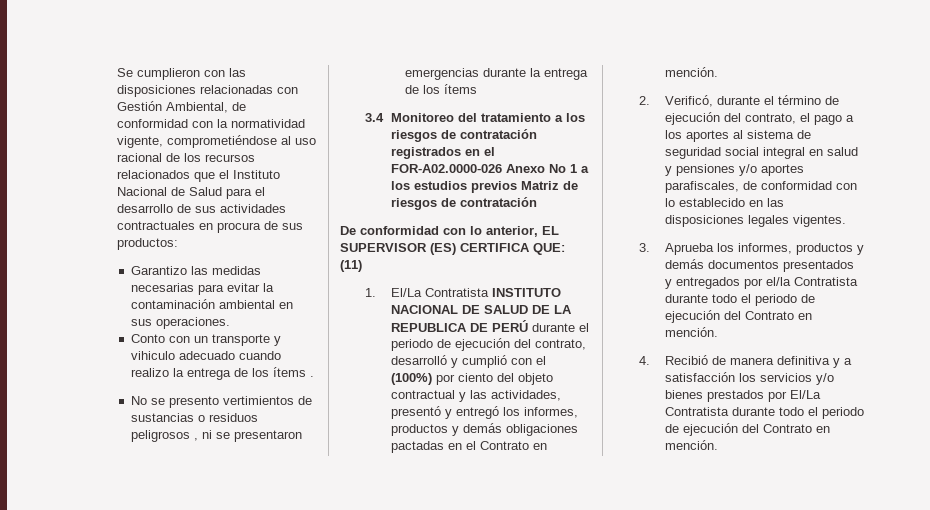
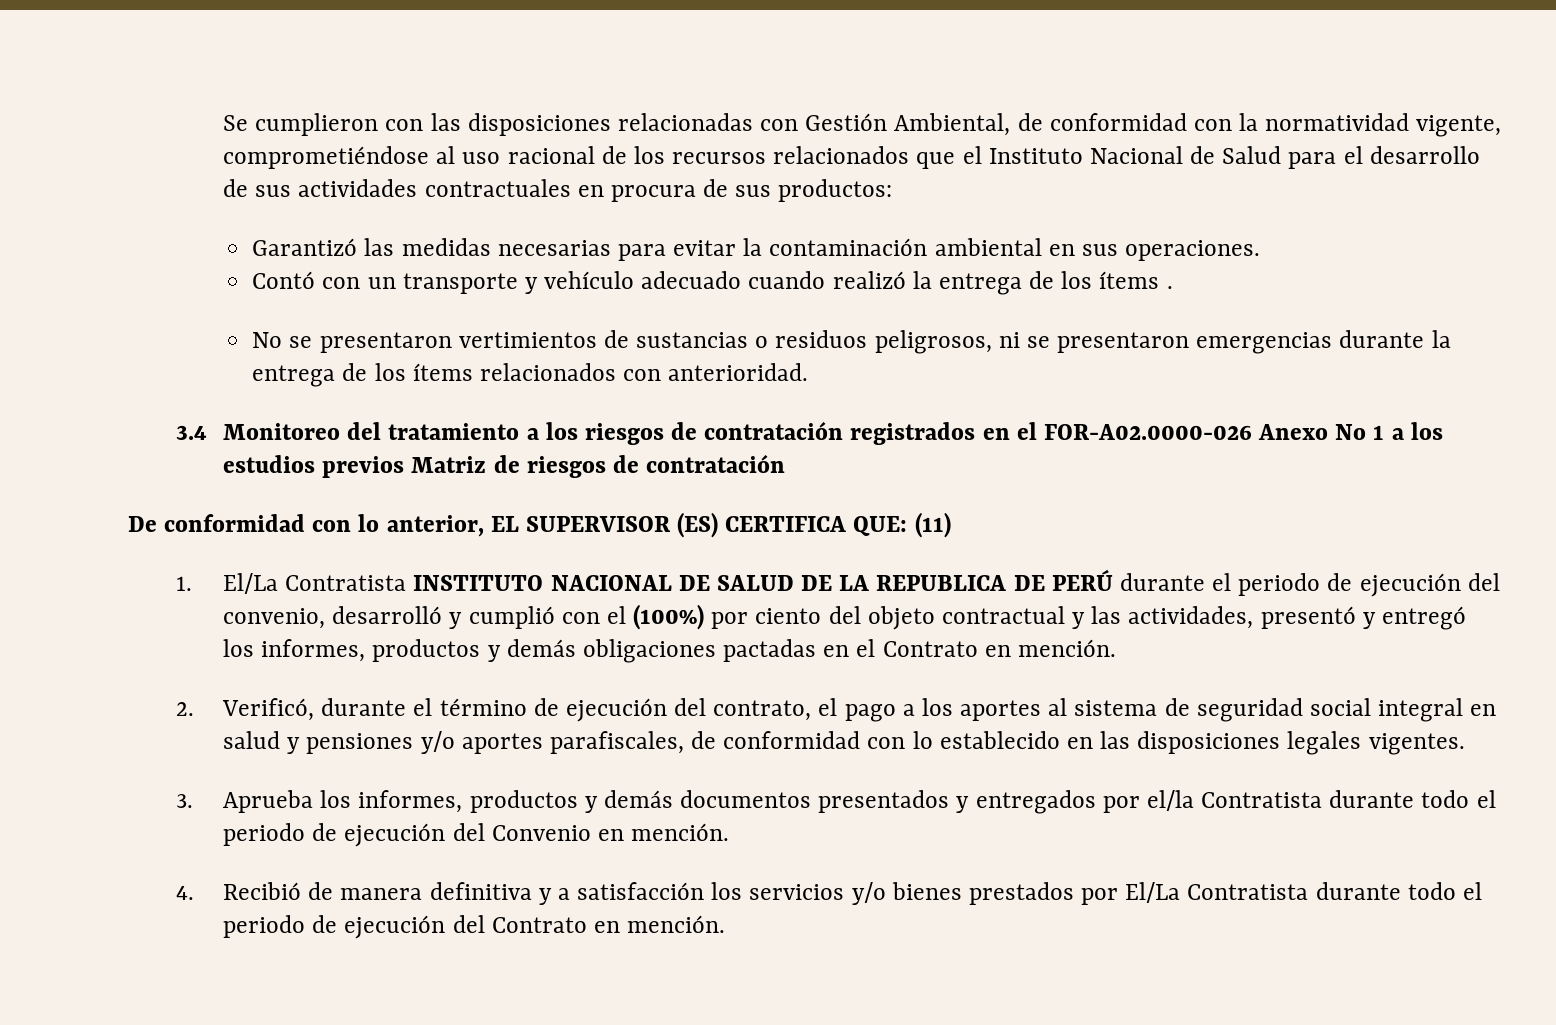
[130,266,187,275] Garantizo -> [252,238,358,256] Garantizó
[130,334,165,343] Conto -> [252,271,316,289] Contó
[130,351,175,360] vihiculo -> [544,271,635,289] vehículo
[130,368,169,377] realizo -> [832,271,906,289] realizó
[168,396,219,408] presento -> [319,332,452,353] presentaron
[130,430,198,442] peligrosos , -> [874,330,992,354] peligrosos,
(477, 89) none -> [479,363,809,381] relacionados con anterioridad.
[534,339,586,350] contrato, -> [223,608,326,629] convenio,
[744,311,794,320] Contrato -> [491,825,591,841] Convenio

